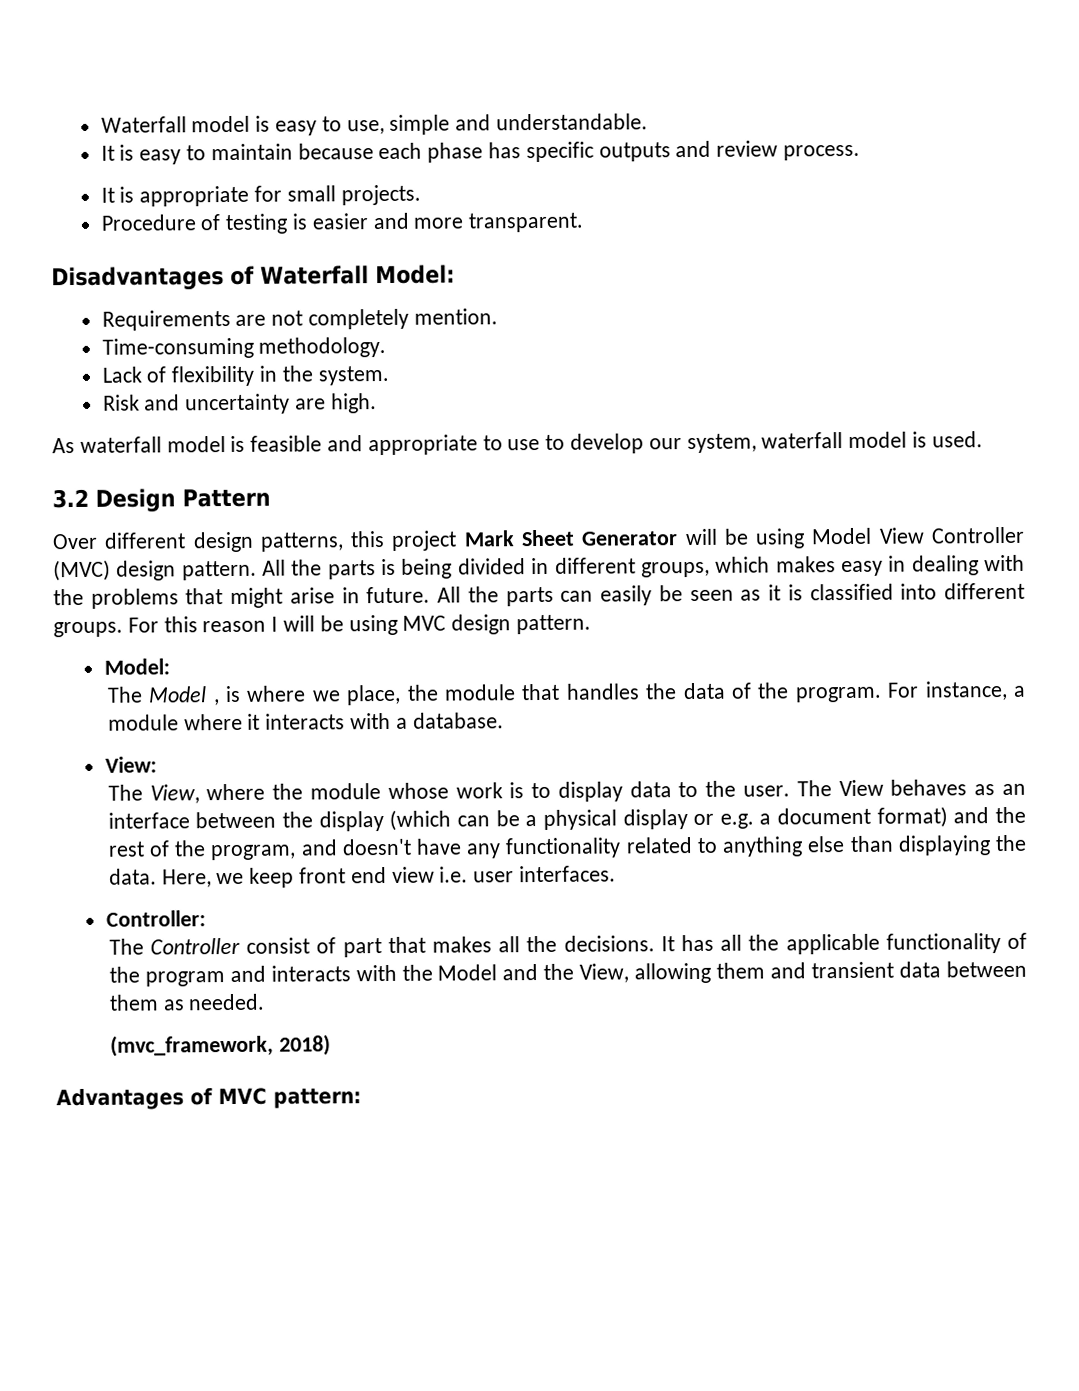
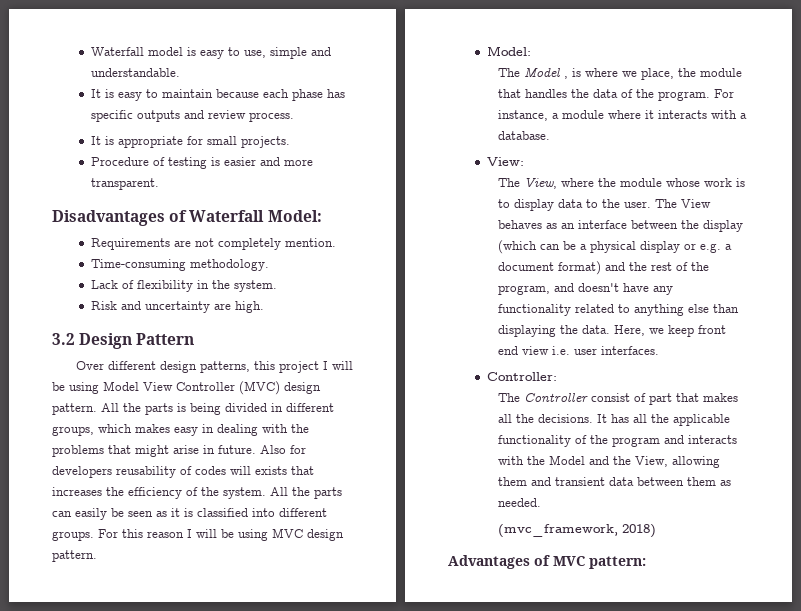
[52,431,983,456] // As waterfall model is feasible and appropriate to use to develop our system, waterfall model is used. -> (265, 307) none
[463,529,679,547] Mark Sheet Generator -> [322,361,328,370] I
(431, 595) none -> [260,445,306,454] [52,466,314,478] [52,487,266,499] Also for developers reusability of codes will exists that increases the efficiency of the system.

